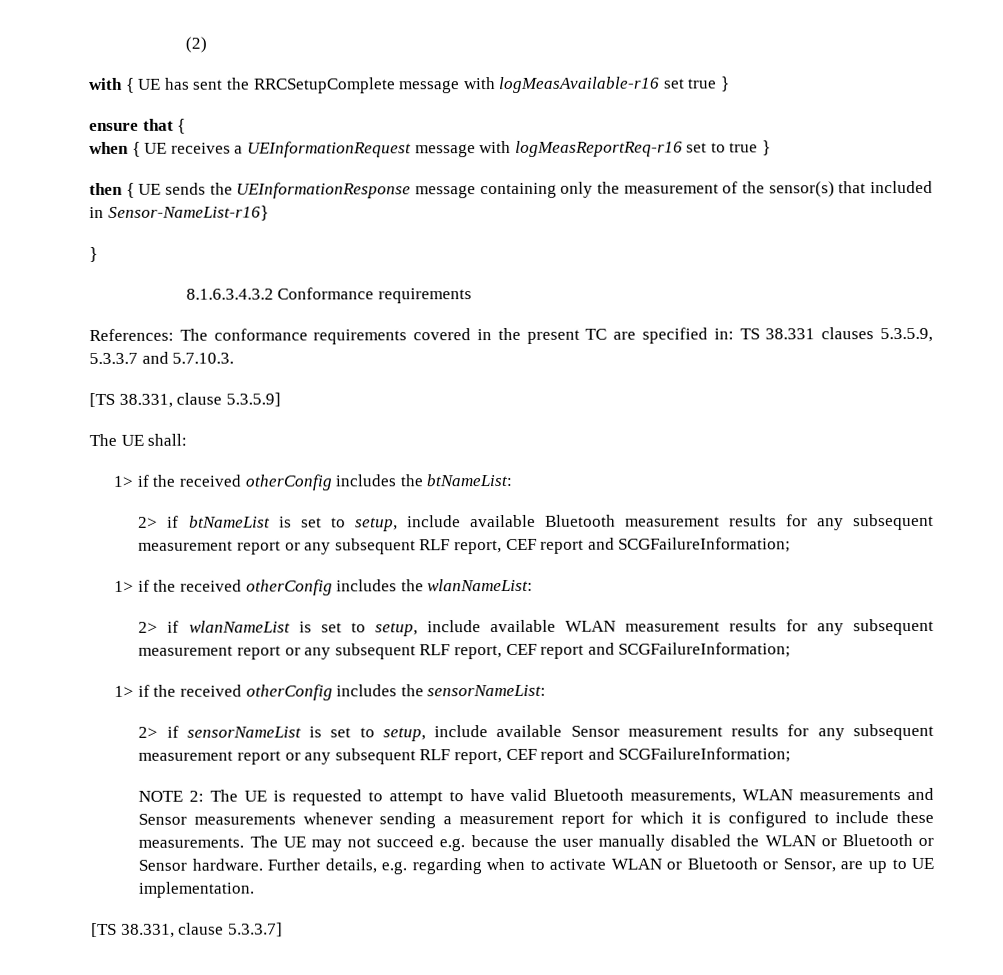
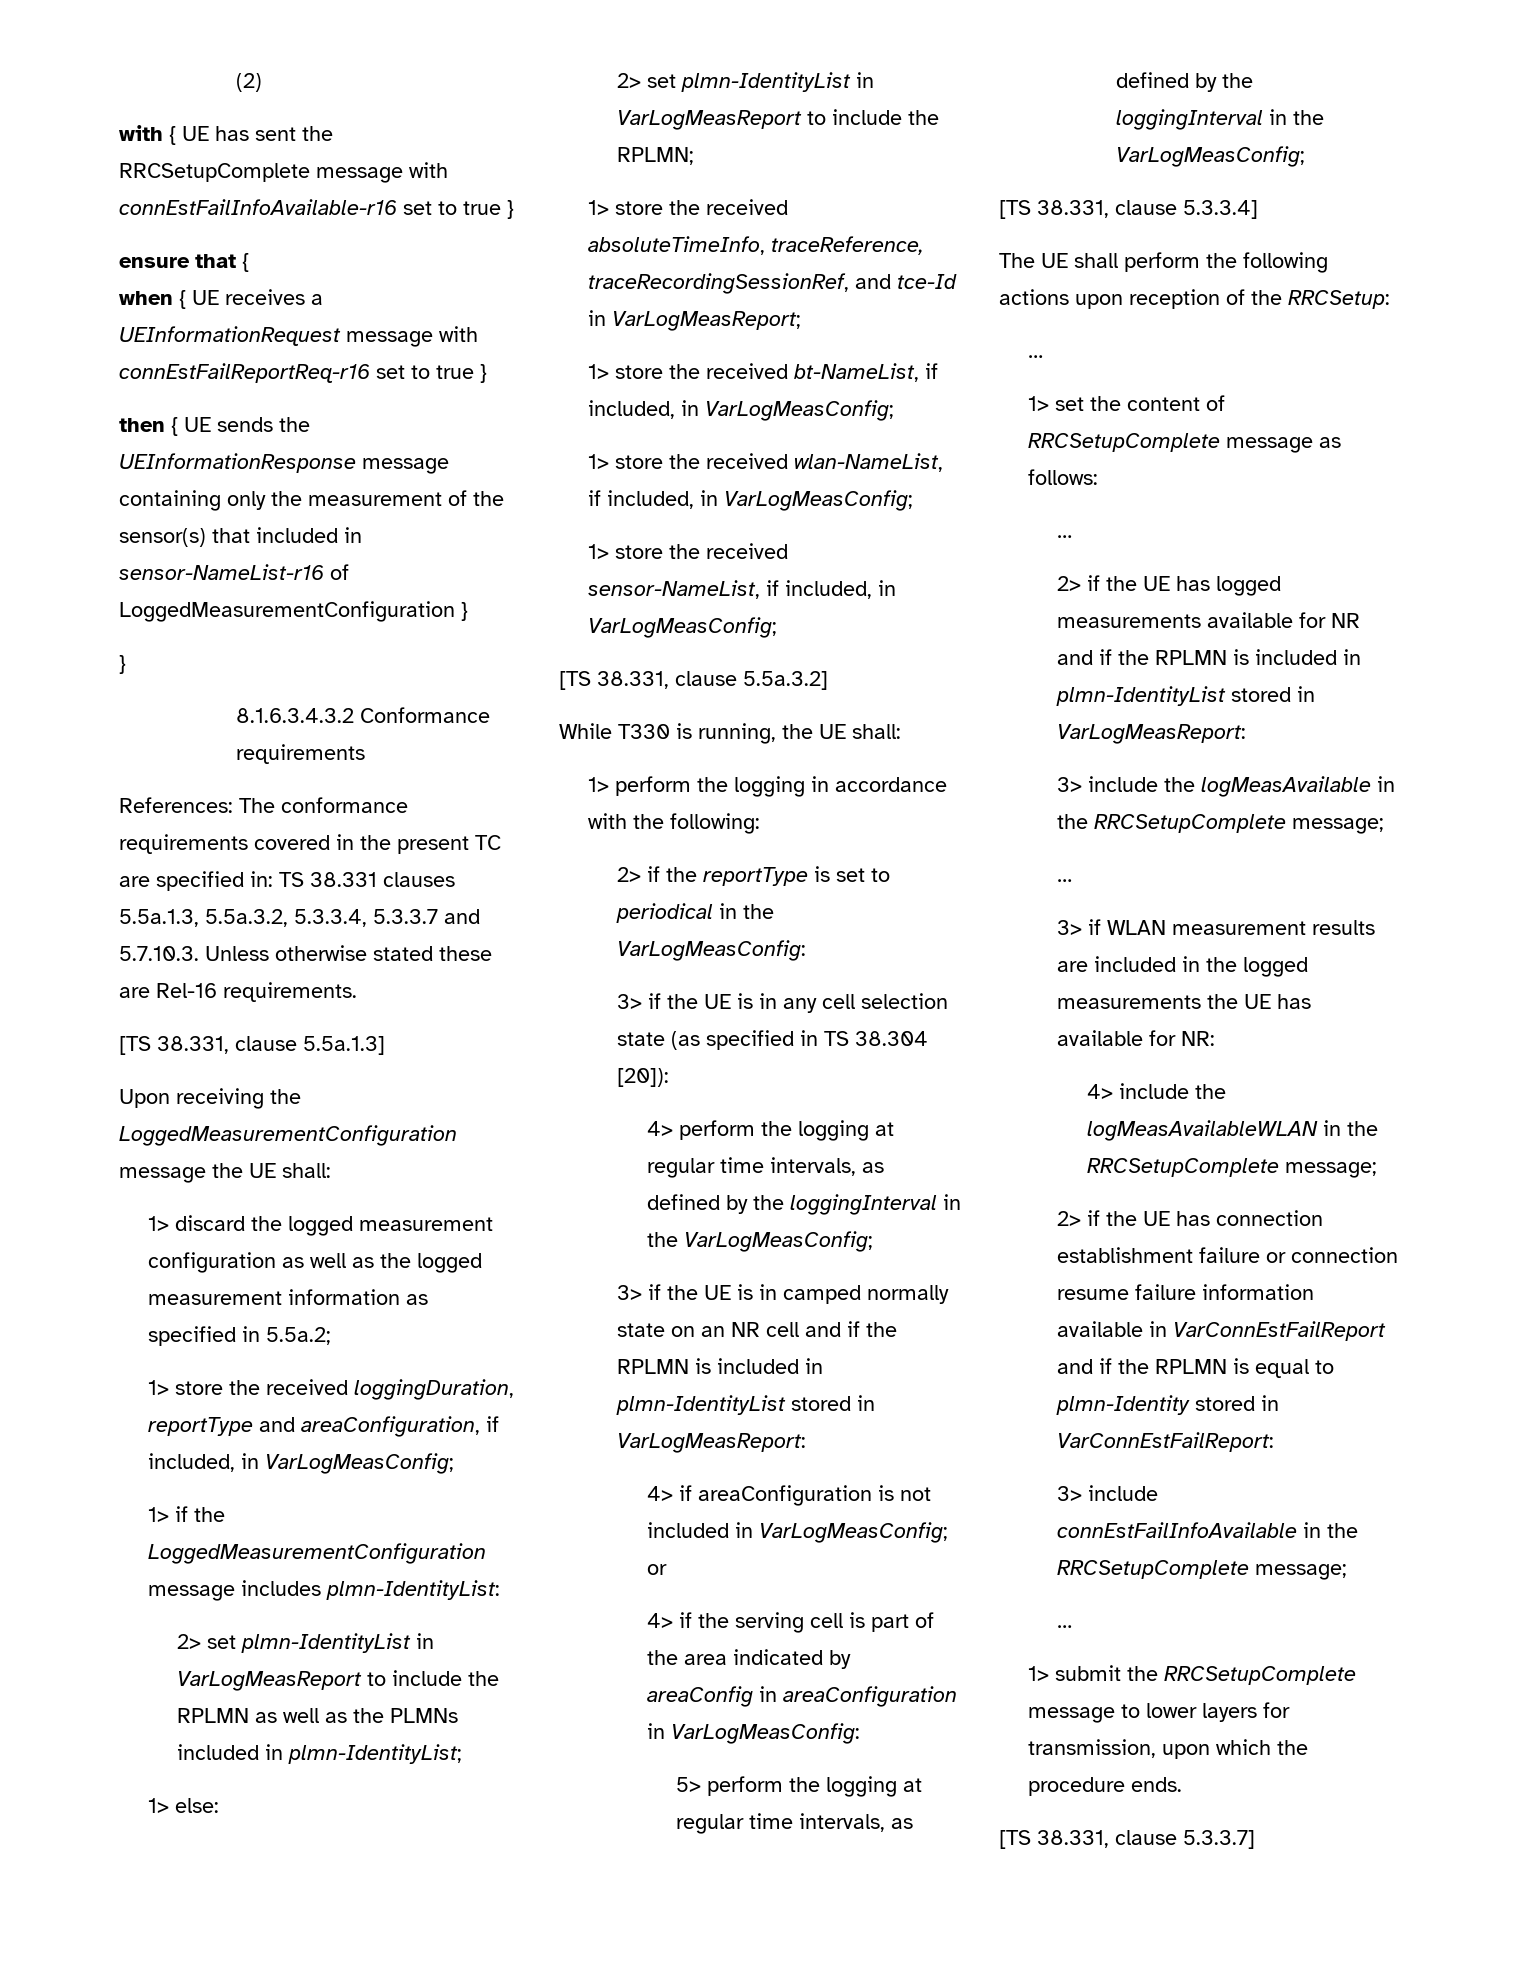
[498,76,685,94] logMeasAvailable-r16 set -> [119,199,457,215] connEstFailInfoAvailable-r16 set to
[514,140,683,157] logMeasReportReq-r16 -> [119,363,370,383] connEstFailReportReq-r16
[107,205,269,221] Sensor-NameList-r16} -> [119,564,349,580] [119,601,468,622] sensor-NameList-r16 of LoggedMeasurementConfiguration }
[879,327,933,343] 5.3.5.9, -> [119,909,367,927] 5.5a.1.3, 5.5a.3.2, 5.3.3.4,
[89,392,281,408] [89,433,188,447] [113,473,513,491] [138,513,935,532] [138,537,792,555] [114,578,534,596] [138,618,935,637] [138,642,792,660] [114,684,547,701] [138,723,934,742] [138,747,792,765] [138,787,934,806] [138,810,934,829] [138,833,934,852] [138,857,934,875] [138,881,256,898] // [TS 38.331, clause 5.3.5.9] // The UE shall: // 1> if the received otherConfig includes the btNameList: // 2> if btNameList is set to setup, include available Bluetooth measurement results for any subsequent measurement report or any subsequent RLF report, CEF report and SCGFailureInformation; // 1> if the received otherConfig includes the wlanNameList: // 2> if wlanNameList is set to setup, include available WLAN measurement results for any subsequent measurement report or any subsequent RLF report, CEF report and SCGFailureInformation; // 1> if the received otherConfig includes the sensorNameList: // 2> if sensorNameList is set to setup, include available Sensor measurement results for any subsequent measurement report or any subsequent RLF report, CEF report and SCGFailureInformation; // NOTE 2: The UE is requested to attempt to have valid Bluetooth measurements, WLAN measurements and Sensor measurements whenever sending a measurement report for which it is configured to include these measurements. The UE may not succeed e.g. because the user manually disabled the WLAN or Bluetooth or Sensor hardware. Further details, e.g. regarding when to activate WLAN or Bluetooth or Sensor, are up to UE implementation. -> [205,945,492,961] [119,982,357,1002] [119,1036,385,1055] [119,1088,301,1109] [119,1125,457,1146] [119,1163,331,1183] [148,1215,494,1236] [148,1252,483,1273] [148,1289,429,1305] [148,1326,332,1346] [148,1379,515,1400] [148,1416,500,1437] [148,1453,455,1474] [148,1506,226,1522] [148,1543,487,1564] [148,1580,501,1601] [177,1633,435,1653] [177,1670,500,1691] [177,1708,459,1723] [177,1744,463,1764] [148,1798,220,1813] [617,72,875,92] [617,109,940,130] [617,147,695,165] [588,199,789,215] [588,236,925,255] [588,273,958,294] [588,310,802,331] [588,363,939,382] [588,400,895,421] [588,453,944,472] [588,490,914,511] [588,543,789,559] [588,580,897,599] [588,617,778,638] [559,671,828,690] [559,723,901,744] [588,776,948,797] [588,813,761,834] [617,866,891,886] [616,903,775,923] [617,940,807,961] [617,993,949,1013] [617,1030,929,1050] [617,1068,670,1087] [646,1120,894,1141] [646,1157,884,1178] [646,1194,961,1215] [646,1231,873,1252] [617,1284,950,1304] [617,1321,898,1337] [617,1358,824,1374] [616,1395,876,1415] [617,1433,807,1453] [646,1485,931,1506] [646,1522,948,1543] [646,1564,667,1575] [646,1612,934,1633] [646,1649,851,1669] [646,1686,957,1707] [646,1723,860,1744] [675,1776,922,1797] [675,1813,913,1834] [1115,72,1253,92] [1115,109,1324,130] [1115,146,1305,167] [999,200,1258,219] [999,252,1328,273] [999,289,1390,309] [1028,355,1044,358] [1028,395,1226,411] [1028,433,1342,453] [1028,469,1099,485] [1057,535,1073,538] [1057,575,1282,596] [1057,612,1361,628] [1057,649,1362,665] [1056,686,1316,706] [1057,724,1247,744] [1057,776,1396,797] [1057,814,1385,834] [1057,879,1073,882] [1057,919,1376,935] [1057,956,1309,977] [1057,994,1312,1009] [1057,1030,1216,1046] [1086,1083,1226,1099] [1086,1120,1378,1141] [1086,1158,1377,1178] [1057,1210,1324,1226] [1057,1247,1399,1263] [1057,1284,1315,1300] [1057,1321,1387,1341] [1057,1358,1335,1378] [1056,1395,1280,1415] [1057,1432,1275,1452] [1057,1485,1159,1501] [1057,1522,1359,1538] [1057,1560,1348,1580] [1057,1625,1073,1628] [1028,1665,1357,1685] [1028,1702,1291,1723] [1028,1739,1309,1759] [1028,1777,1183,1796] Unless otherwise stated these are Rel-16 requirements. // [TS 38.331, clause 5.5a.1.3] // Upon receiving the LoggedMeasurementConfiguration message the UE shall: // 1> discard the logged measurement configuration as well as the logged measurement information as specified in 5.5a.2; // 1> store the received loggingDuration, reportType and areaConfiguration, if included, in VarLogMeasConfig; // 1> if the LoggedMeasurementConfiguration message includes plmn-IdentityList: // 2> set plmn-IdentityList in VarLogMeasReport to include the RPLMN as well as the PLMNs included in plmn-IdentityList; // 1> else: // 2> set plmn-IdentityList in VarLogMeasReport to include the RPLMN; // 1> store the received absoluteTimeInfo, traceReference, traceRecordingSessionRef, and tce-Id in VarLogMeasReport; // 1> store the received bt-NameList, if included, in VarLogMeasConfig; // 1> store the received wlan-NameList, if included, in VarLogMeasConfig; // 1> store the received sensor-NameList, if included, in VarLogMeasConfig; // [TS 38.331, clause 5.5a.3.2] // While T330 is running, the UE shall: // 1> perform the logging in accordance with the following: // 2> if the reportType is set to periodical in the VarLogMeasConfig: // 3> if the UE is in any cell selection state (as specified in TS 38.304 [20]): // 4> perform the logging at regular time intervals, as defined by the loggingInterval in the VarLogMeasConfig; // 3> if the UE is in camped normally state on an NR cell and if the RPLMN is included in plmn-IdentityList stored in VarLogMeasReport: // 4> if areaConfiguration is not included in VarLogMeasConfig; or // 4> if the serving cell is part of the area indicated by areaConfig in areaConfiguration in VarLogMeasConfig: // 5> perform the logging at regular time intervals, as defined by the loggingInterval in the VarLogMeasConfig; // [TS 38.331, clause 5.3.3.4] // The UE shall perform the following actions upon reception of the RRCSetup: // … // 1> set the content of RRCSetupComplete message as follows: // … // 2> if the UE has logged measurements available for NR and if the RPLMN is included in plmn-IdentityList stored in VarLogMeasReport: // 3> include the logMeasAvailable in the RRCSetupComplete message; // … // 3> if WLAN measurement results are included in the logged measurements the UE has available for NR: // 4> include the logMeasAvailableWLAN in the RRCSetupComplete message; // 2> if the UE has connection establishment failure or connection resume failure information available in VarConnEstFailReport and if the RPLMN is equal to plmn-Identity stored in VarConnEstFailReport: // 3> include connEstFailInfoAvailable in the RRCSetupComplete message; // … // 1> submit the RRCSetupComplete message to lower layers for transmission, upon which the procedure ends.

